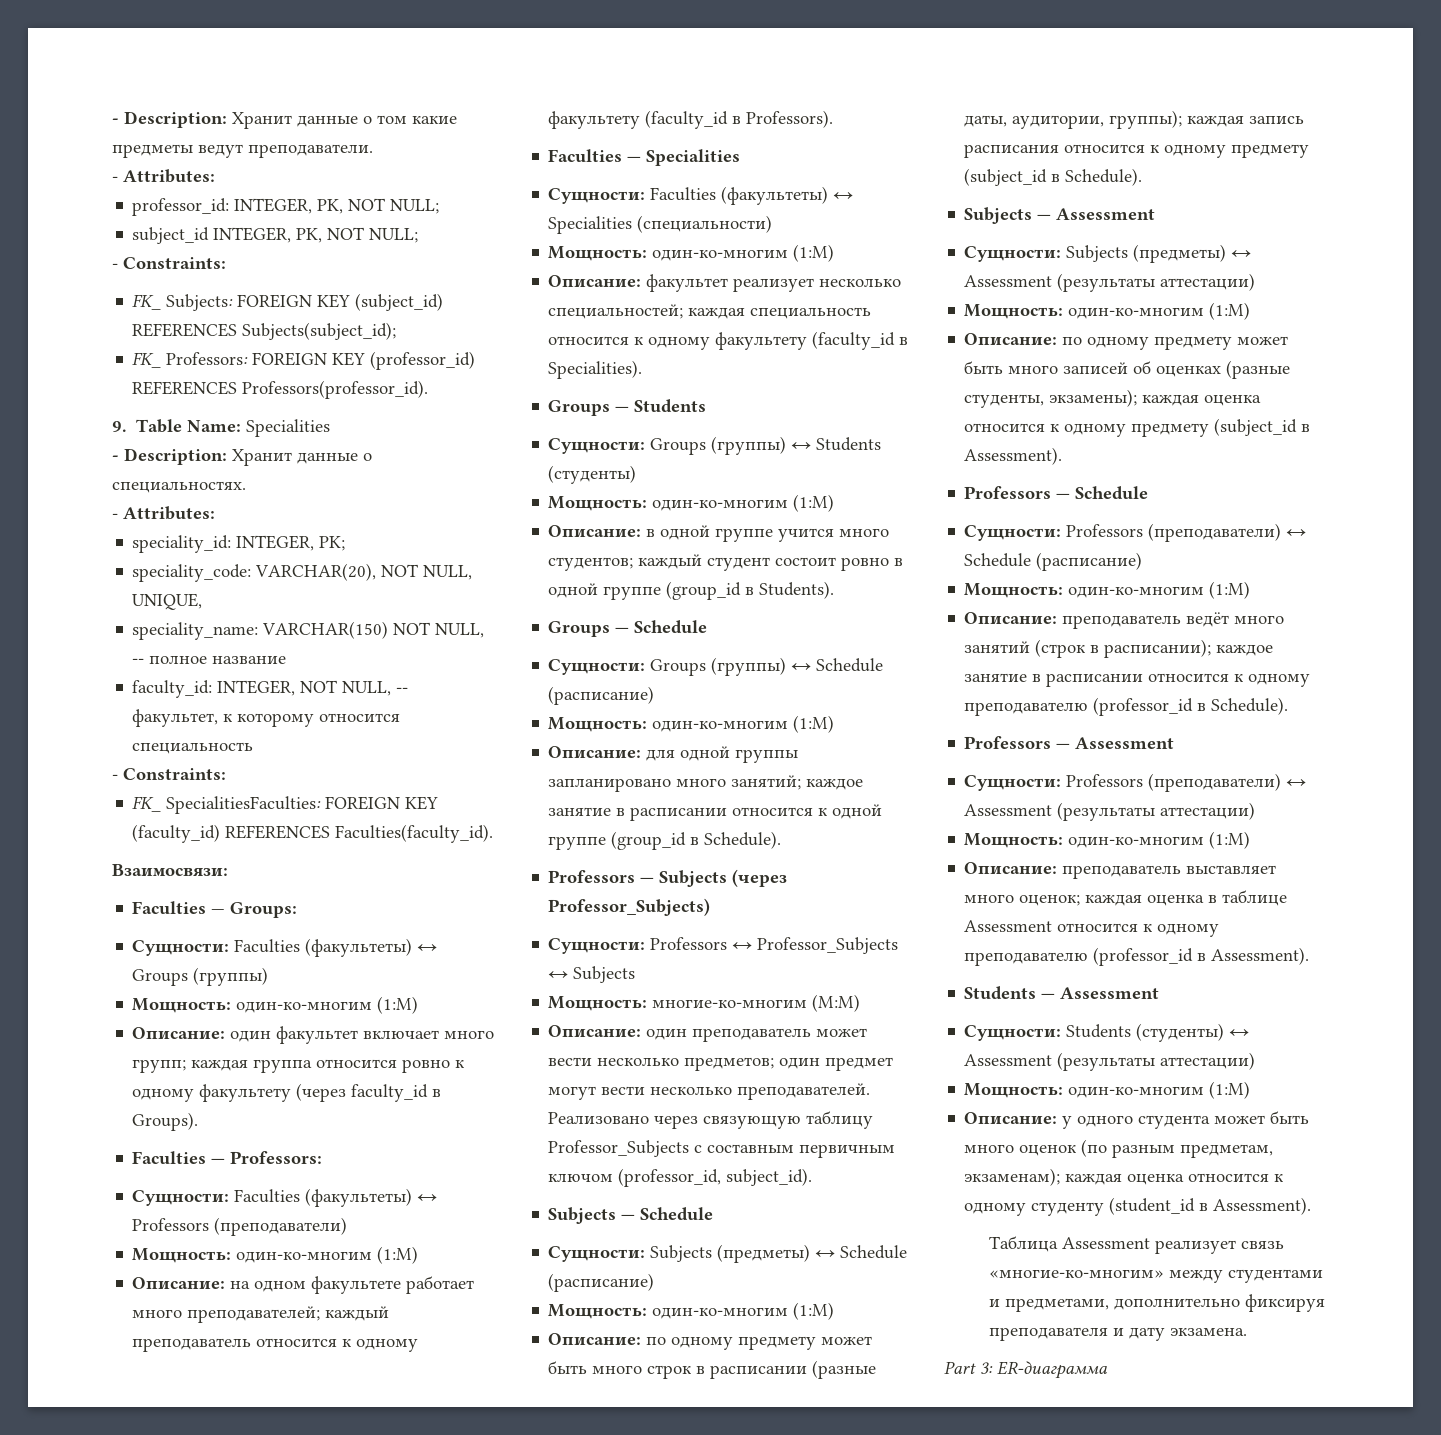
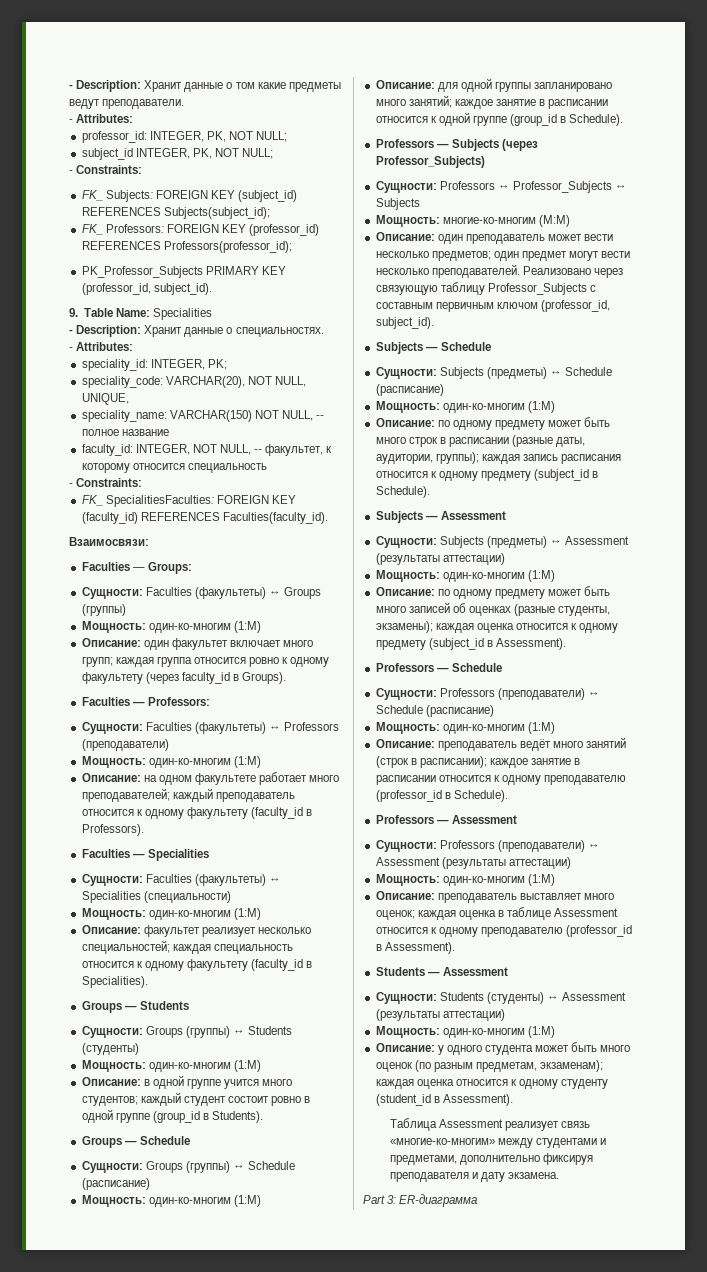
[242,380,429,399] Professors(professor_id). -> [163,241,292,253] [81,266,286,278] [81,283,212,295] Professors(professor_id); // PK_Professor_Subjects PRIMARY KEY (professor_id, subject_id).

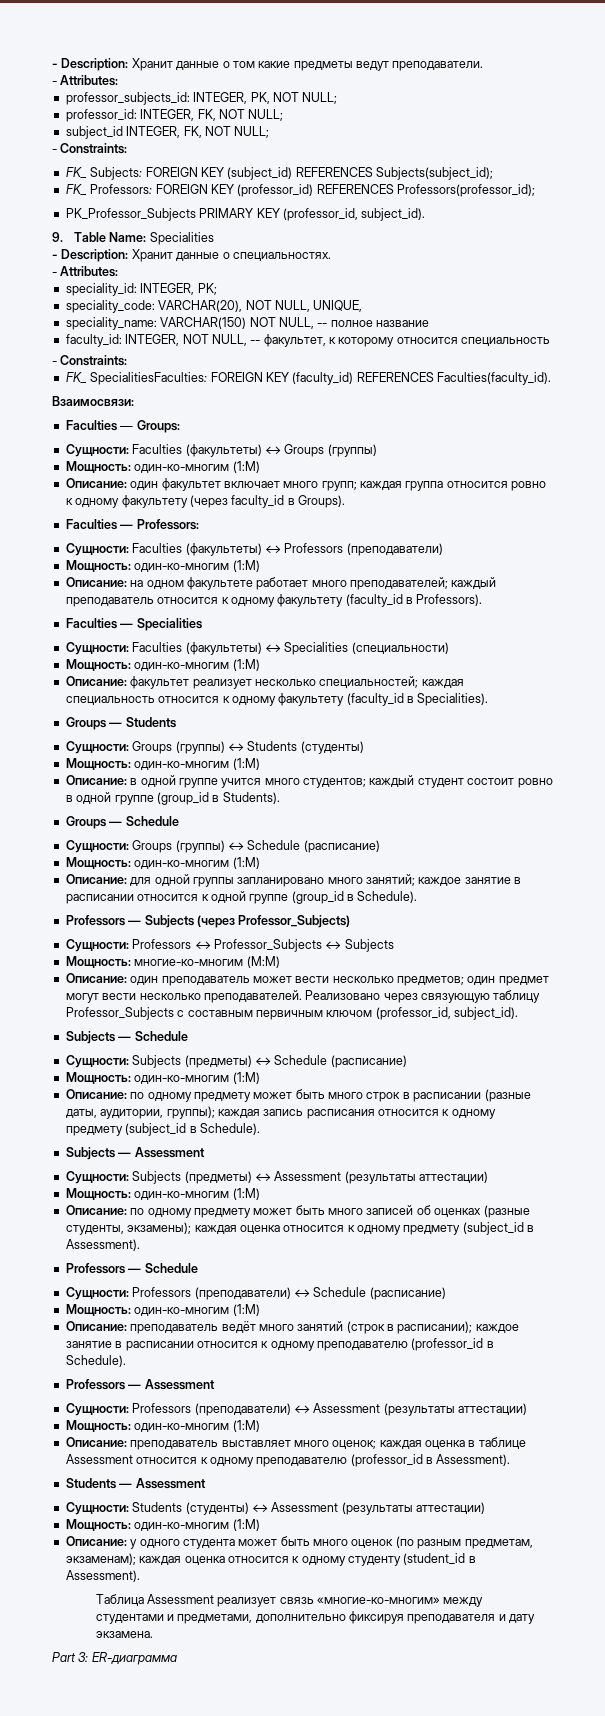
[81,131,288,143] professor_id: INTEGER, PK, NOT NULL; -> [65,92,338,105] [65,109,284,122] professor_subjects_id: INTEGER, PK, NOT NULL; // professor_id: INTEGER, FK, NOT NULL;
[192,148,212,159] PK, -> [183,126,202,138] FK,

